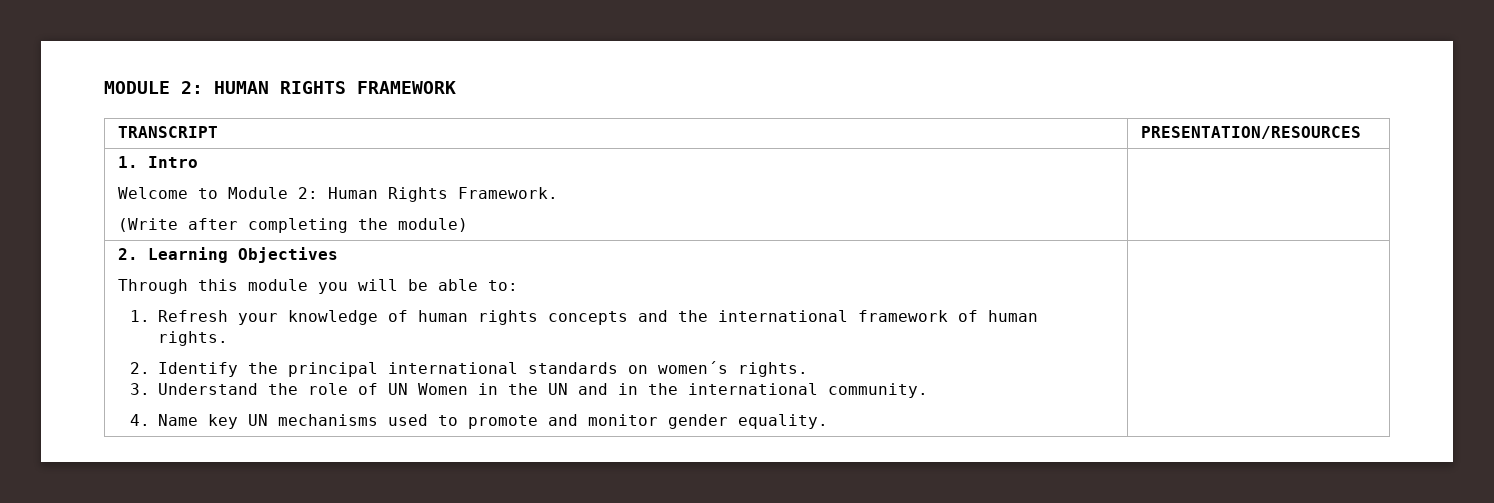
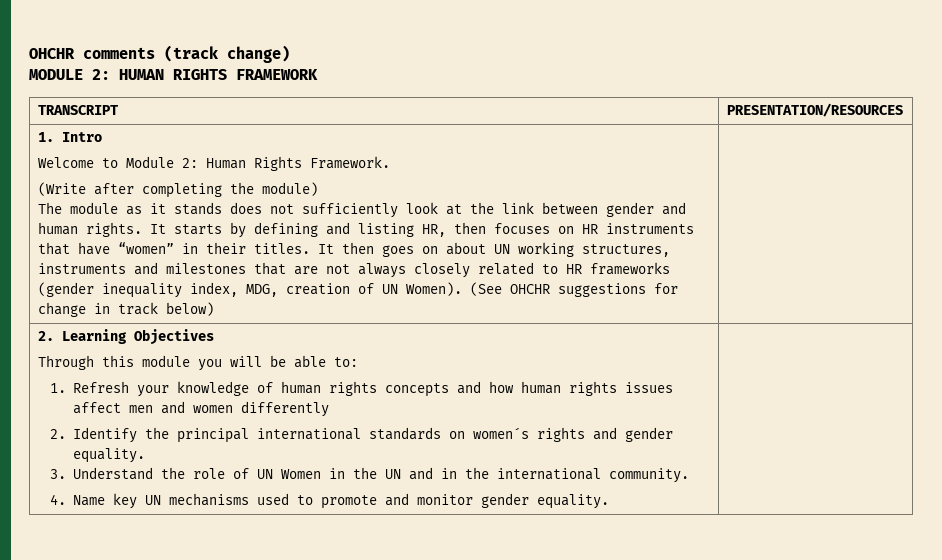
(104, 87) none -> [29,45,290,63] OHCHR comments (track change) //
(468, 225) none -> [37,202,686,218] [37,222,694,238] [37,242,670,257] [37,262,670,278] [37,282,678,298] [37,302,214,317] // The module as it stands does not sufficiently look at the link between gender and human rights. It starts by defining and listing HR, then focuses on HR instruments that have “women” in their titles. It then goes on about UN working structures, instruments and milestones that are not always closely related to HR frameworks (gender inequality index, MDG, creation of UN Women). (See OHCHR suggestions for change in track below)
[678,310,1039,322] [158,331,229,346] the international framework of human rights. -> [489,381,674,396] [73,401,330,417] how human rights issues affect men and women differently
[738,362,809,377] rights. -> [537,427,674,442] [73,448,146,463] rights and gender equality.

